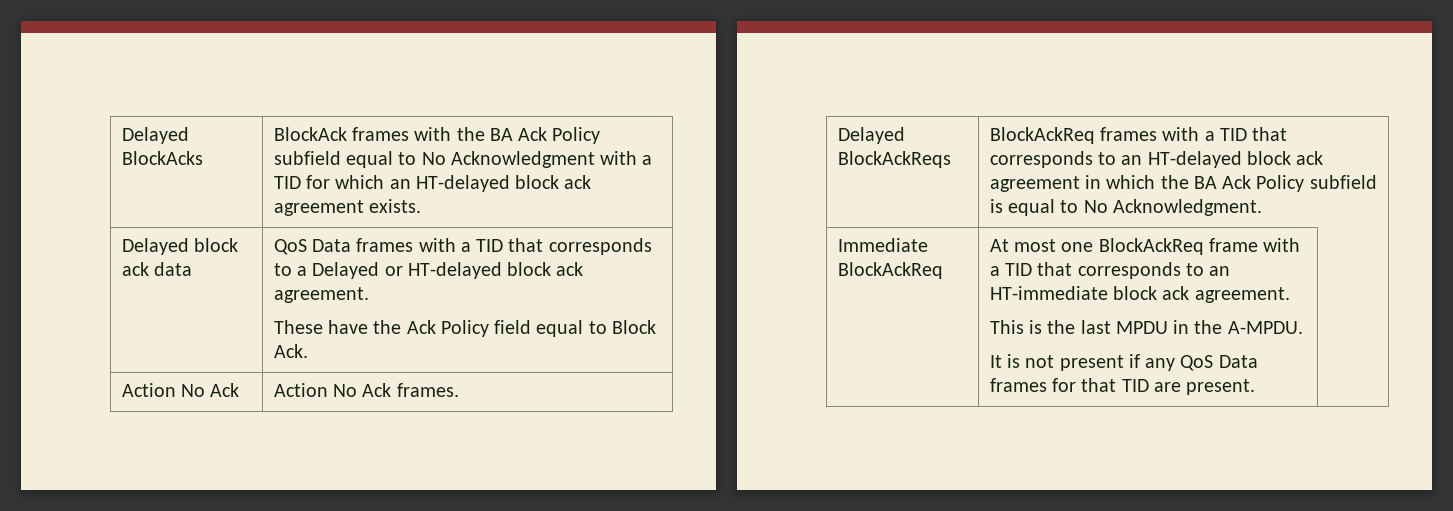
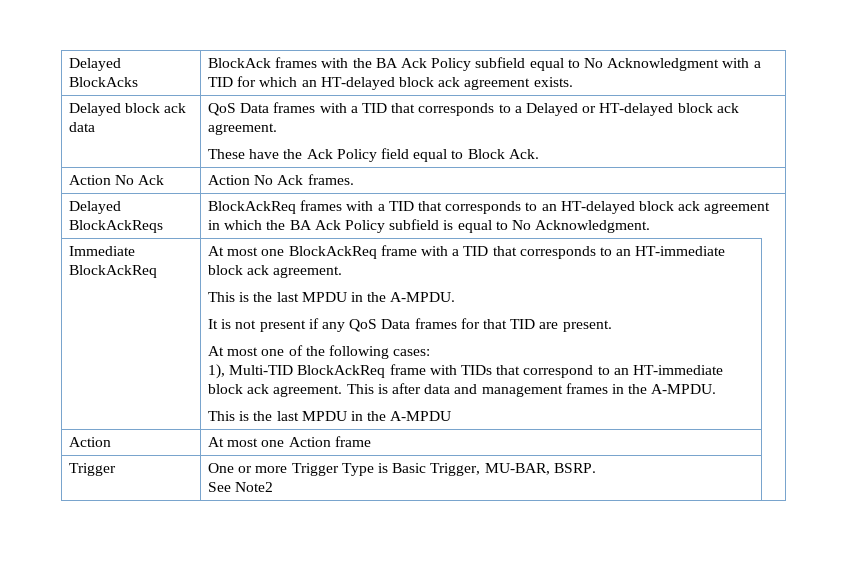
(1256, 387) none -> [208,345,431,359] [208,364,723,379] [208,383,717,397] [208,411,452,421] [69,437,112,447] [208,436,371,447] [69,463,117,476] [208,463,596,476] [208,482,274,492] // At most one of the following cases: // 1), Multi-TID BlockAckReq frame with TIDs that correspond to an HT-immediate block ack agreement. This is after data and management frames in the A-MPDU. // This is the last MPDU in the A-MPDU | // Action | At most one Action frame | // Trigger | One or more Trigger Type is Basic Trigger, MU-BAR, BSRP. // See Note2

